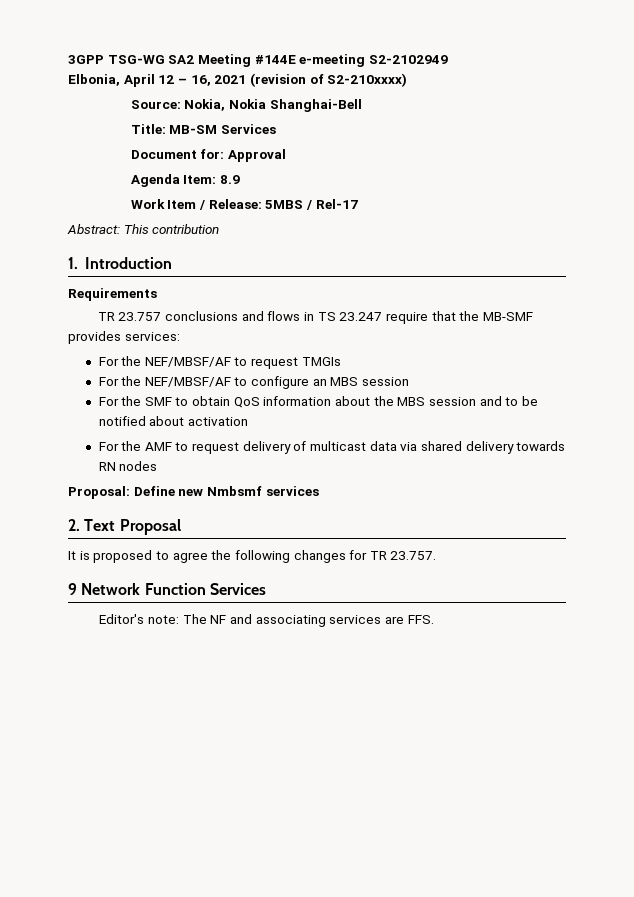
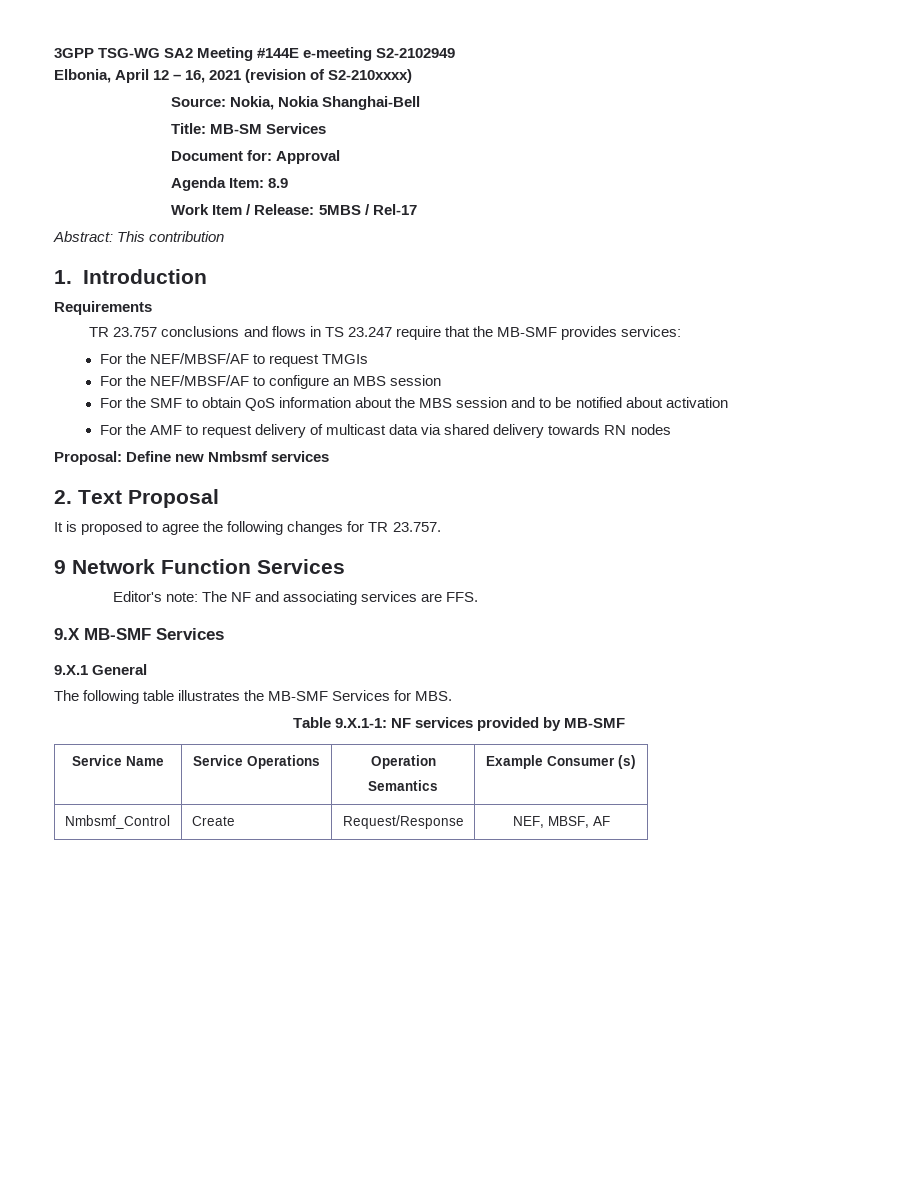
(434, 619) none -> [54,628,224,640] [54,664,148,675] [54,690,453,704] [292,717,626,731] [72,755,164,766] [193,755,320,769] [370,755,436,769] [368,780,438,791] [486,755,636,769] [64,815,170,829] [191,816,235,826] [342,815,464,829] [512,816,610,828] // 9.X MB-SMF Services // 9.X.1 General // The following table illustrates the MB-SMF Services for MBS. // Table 9.X.1-1: NF services provided by MB-SMF // Service Name | Service Operations | Operation // Semantics | Example Consumer (s) // Nmbsmf_Control | Create | Request/Response | NEF, MBSF, AF

